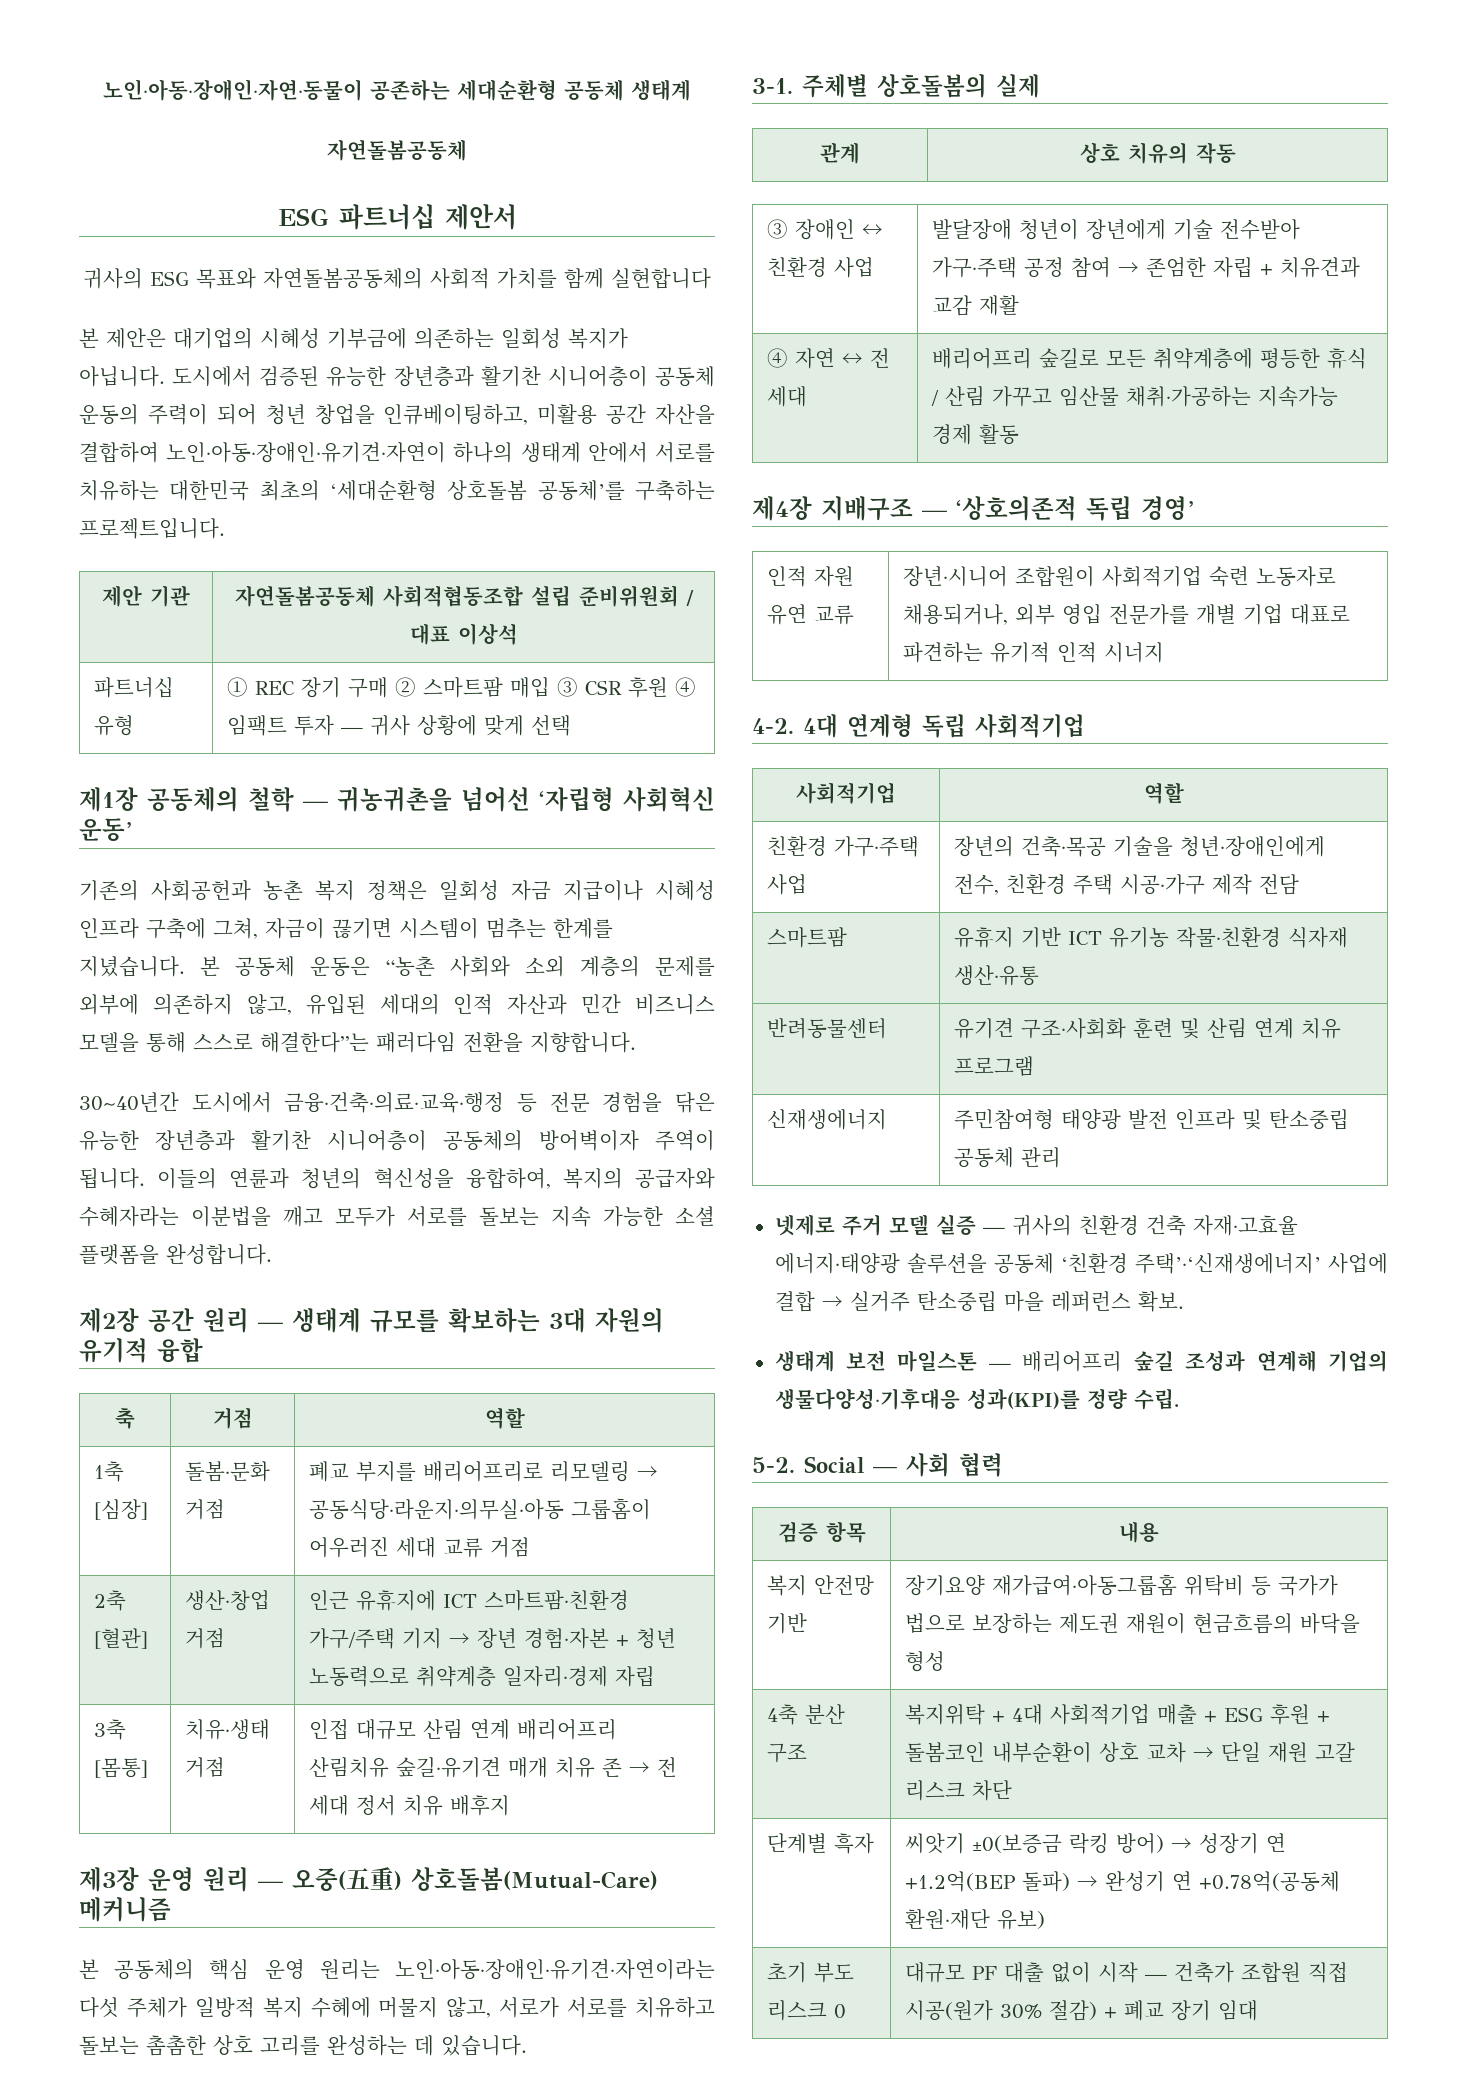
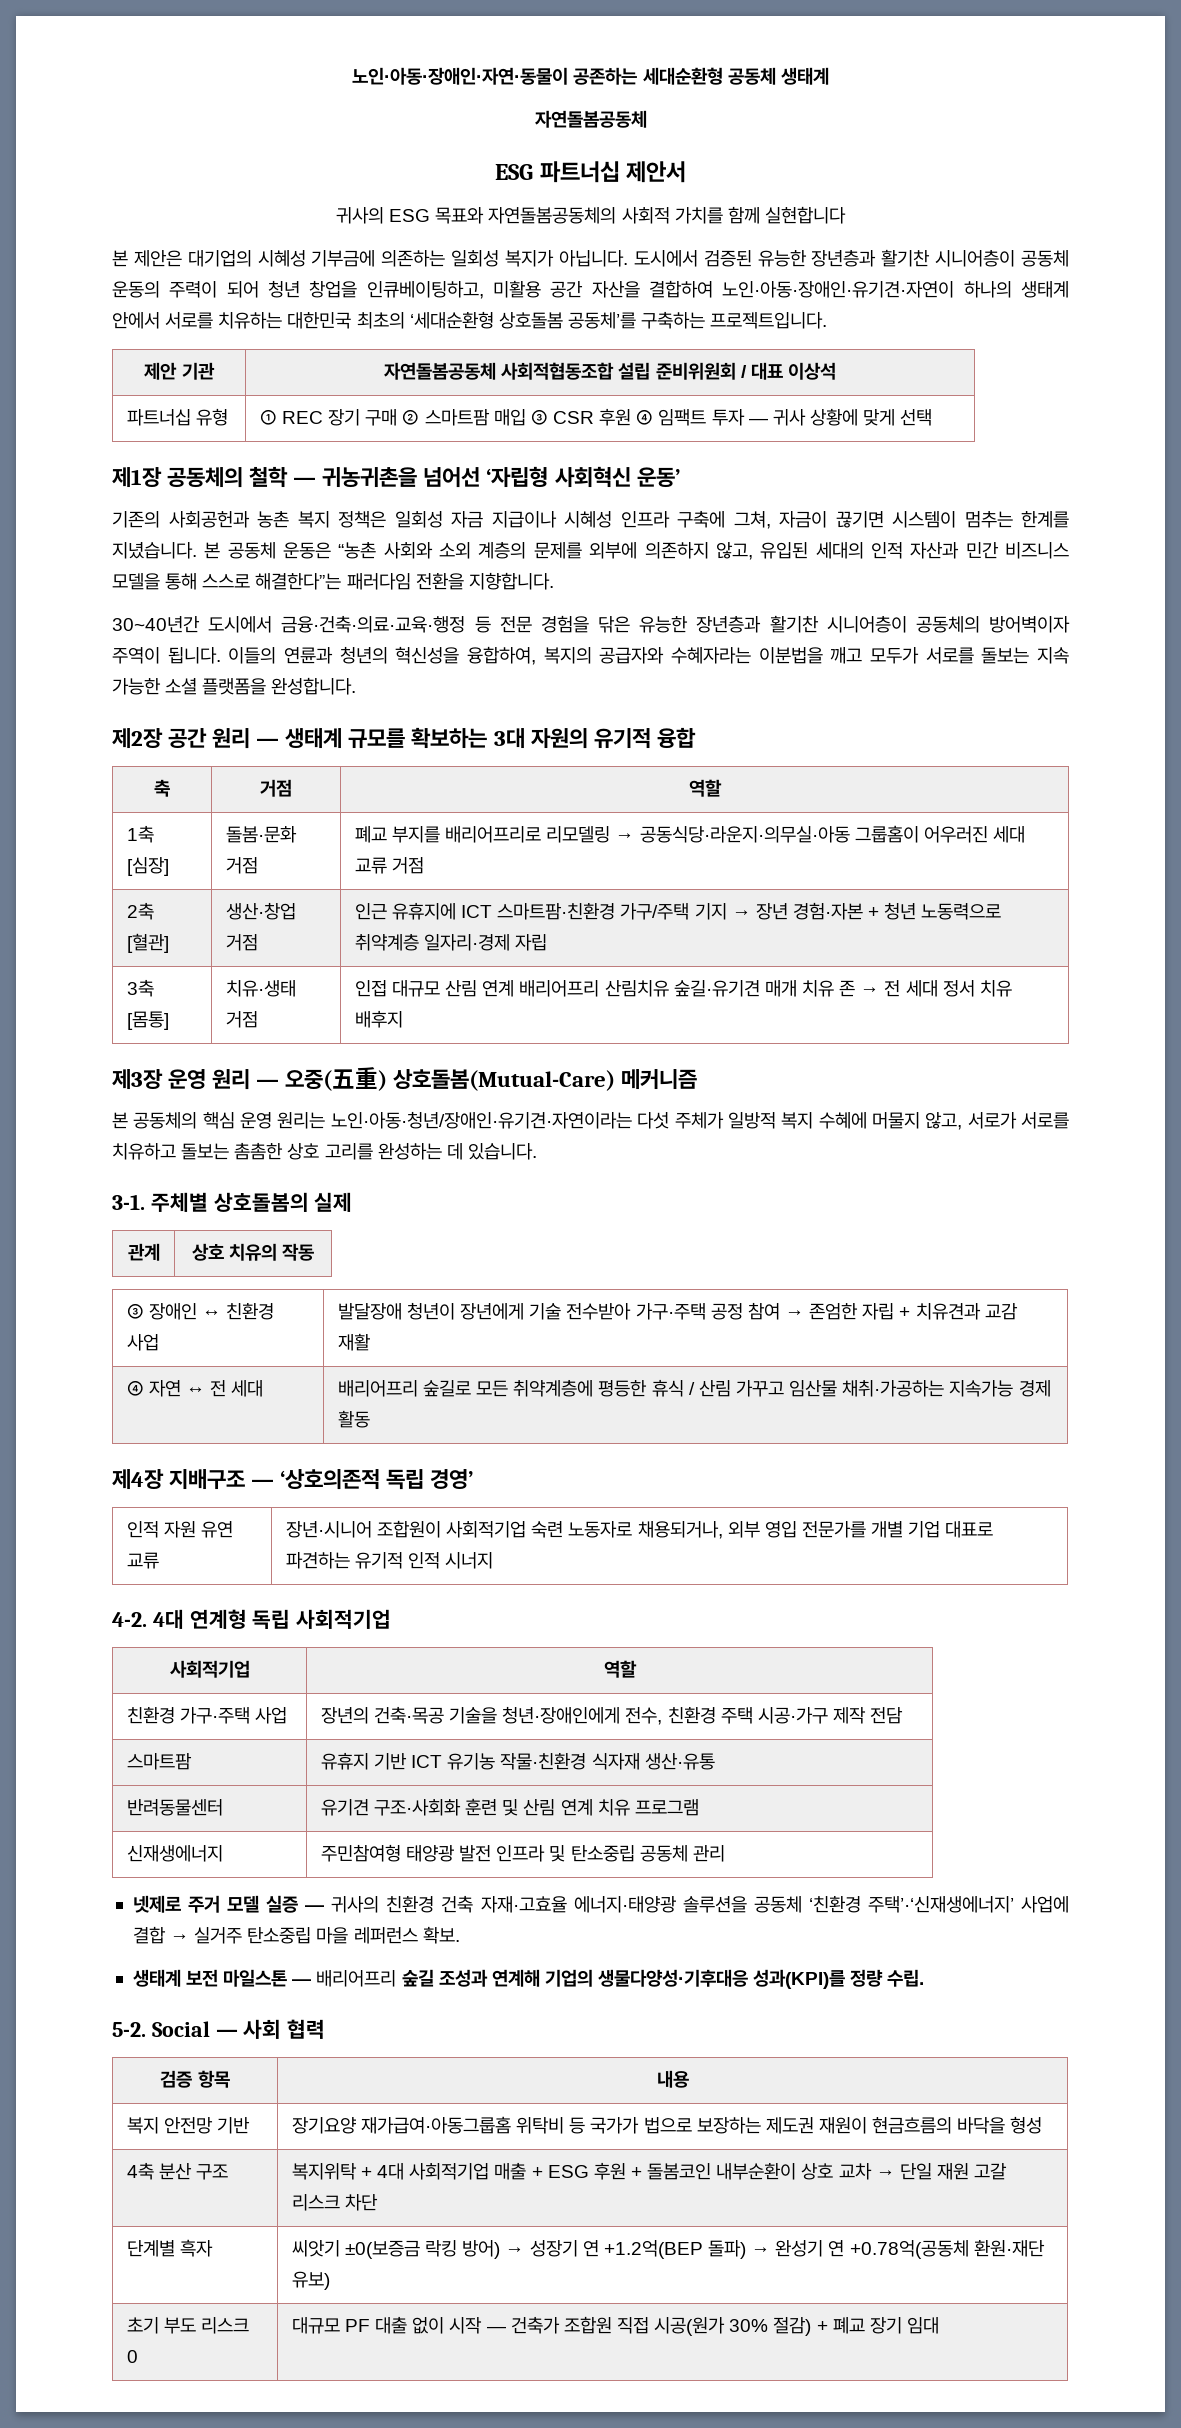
[394,1959,715,1980] 노인·아동·장애인·유기견·자연이라는 -> [330,1111,632,1129] 노인·아동·청년/장애인·유기견·자연이라는

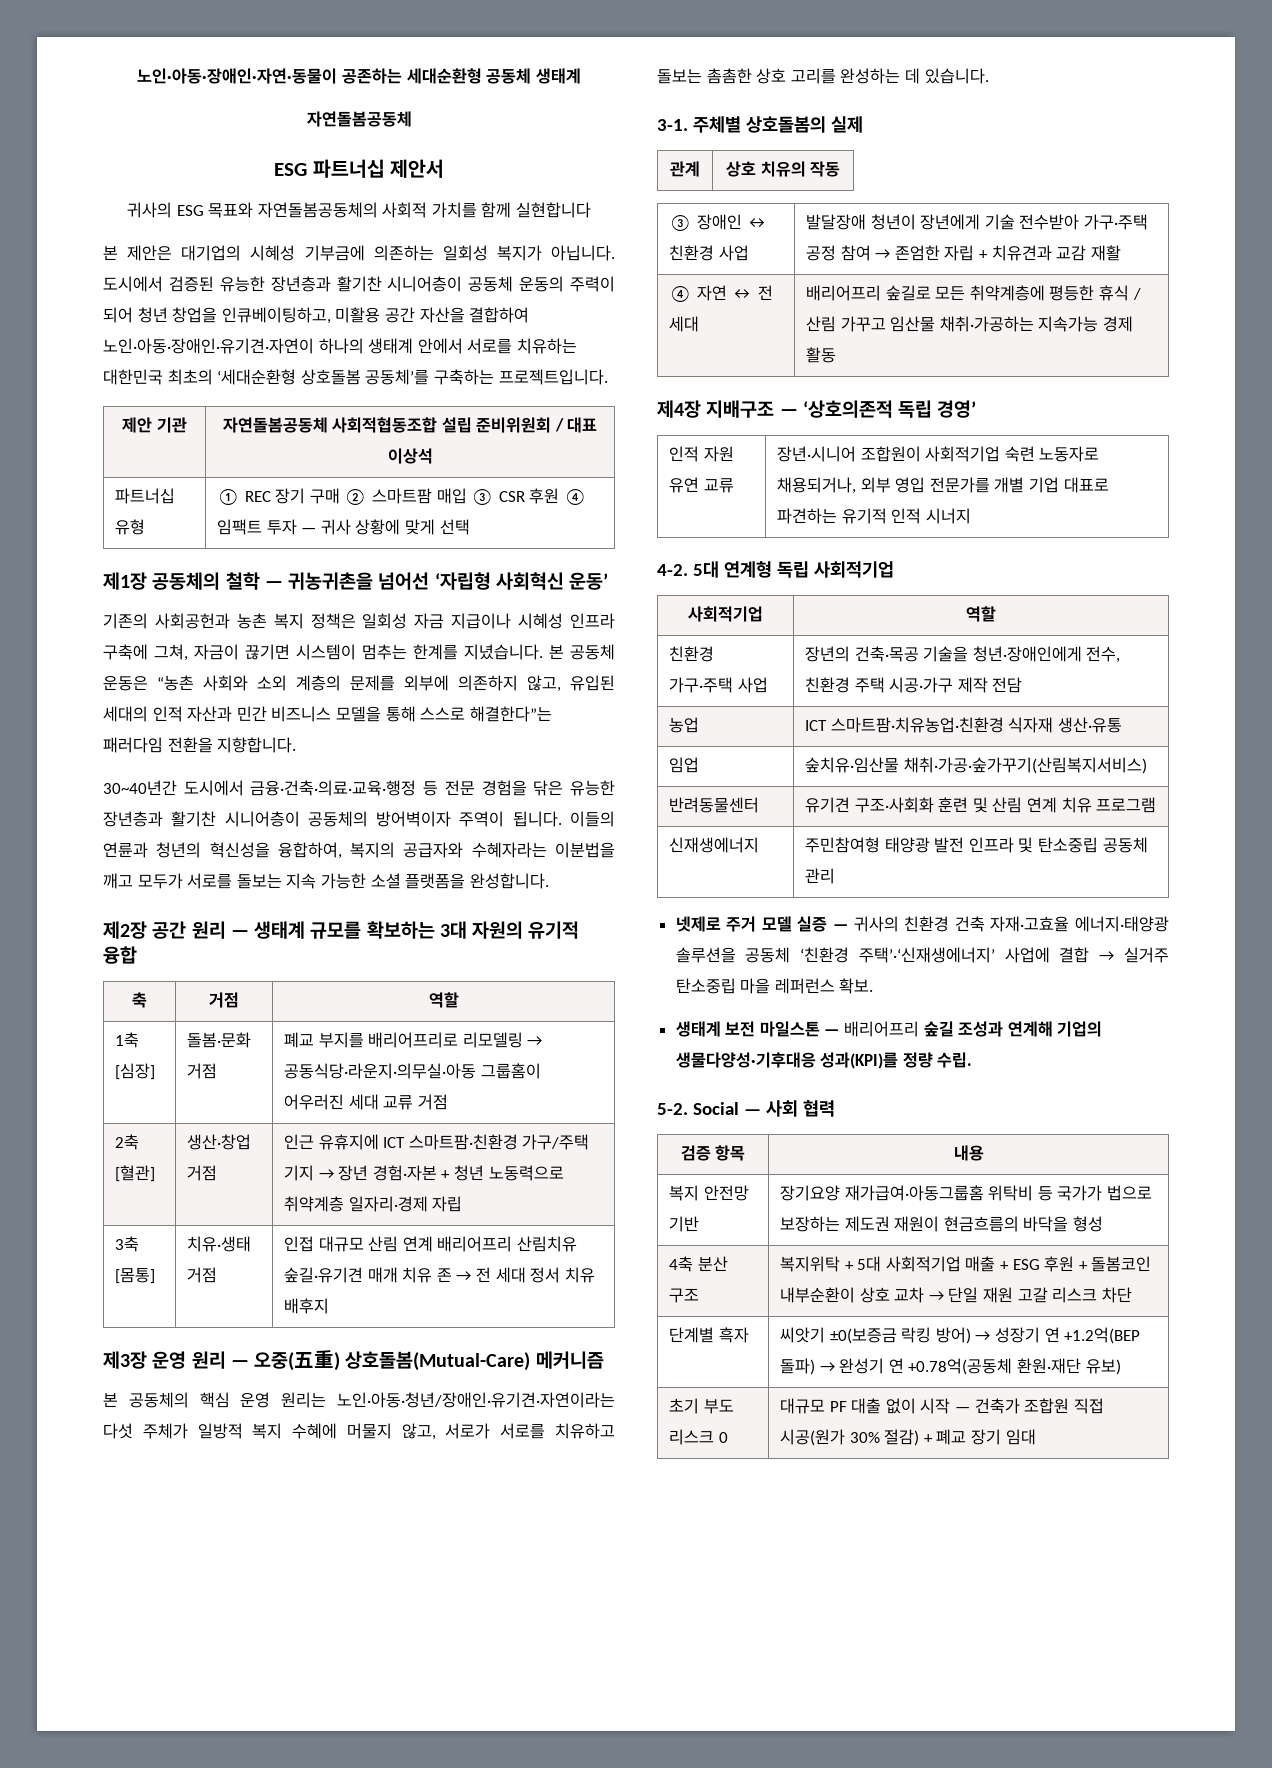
[152,1609,184,1629] 4대 -> [692,561,719,578] 5대
[126,1753,192,1770] [320,1752,587,1770] 스마트팜 | 유휴지 기반 ICT 유기농 작물·친환경 -> [669,717,700,733] [805,717,1004,733] 농업 | ICT 스마트팜·치유농업·친환경
(715, 1761) none -> [669,757,700,773] [805,757,1147,774] // 임업 | 숲치유·임산물 채취·가공·숲가꾸기(산림복지서비스)
[377,2163,405,2180] 4대 -> [857,1256,882,1272] 5대

